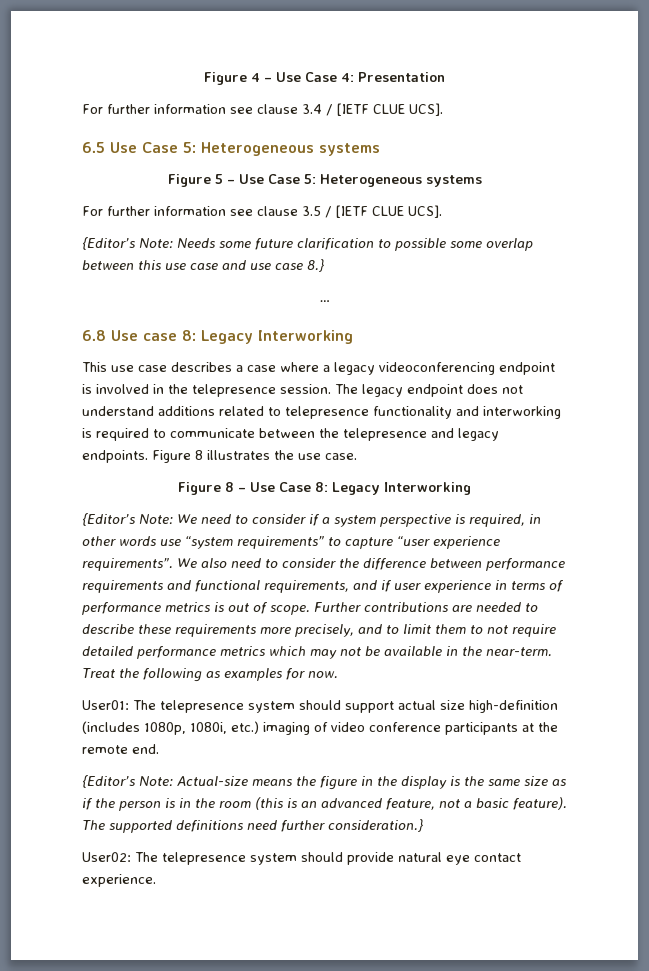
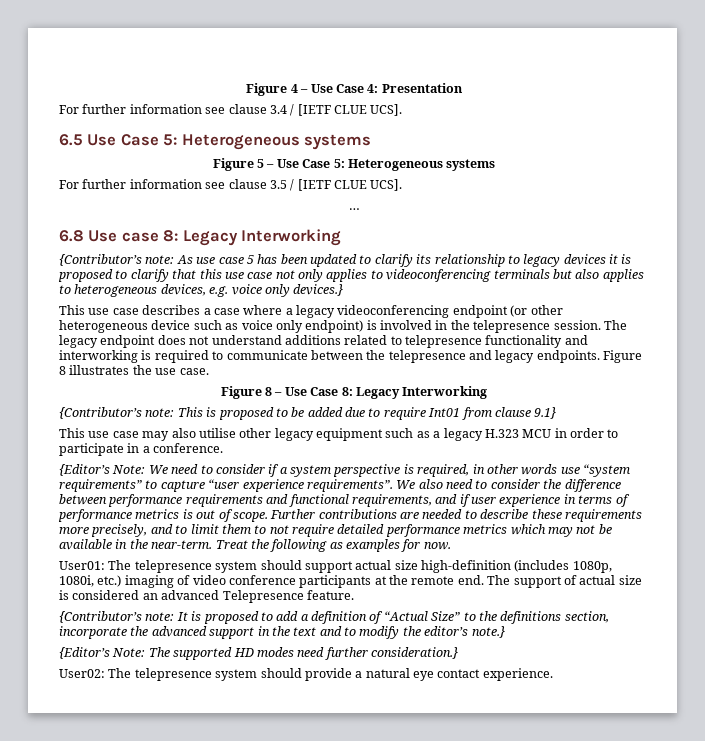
[82,237,533,251] [82,259,324,272] // {Editor’s Note: Needs some future clarification to possible some overlap between this use case and use case 8.} -> (403, 185) none
(353, 337) none -> [59,254,632,267] [58,269,644,282] [59,284,344,297] // {Contributor’s note: As use case 5 has been updated to clarify its relationship to legacy devices it is proposed to clarify that this use case not only applies to videoconferencing terminals but also applies to heterogeneous devices, e.g. voice only devices.}
(555, 368) none -> [510,305,563,317] [59,320,364,333] (or other heterogeneous device such as voice only endpoint)
(471, 488) none -> [59,407,557,420] [59,428,619,441] [59,443,224,456] // {Contributor’s note: This is proposed to be added due to require Int01 from clause 9.1} // This use case may also utilise other legacy equipment such as a legacy H.323 MCU in order to participate in a conference.
[82,775,566,790] [82,797,567,811] [82,820,243,833] // {Editor’s Note: Actual-size means the figure in the display is the same size as if the person is in the room (this is an advanced feature, not a basic feature). The supported definitions -> [487,575,642,588] [59,590,354,603] [59,611,609,624] [59,626,505,639] [59,647,294,660] The support of actual size is considered an advanced Telepresence feature. // {Contributor’s note: It is proposed to add a definition of “Actual Size” to the definitions section, incorporate the advanced support in the text and to modify the editor’s note.} // {Editor’s Note: The supported HD modes
(394, 858) none -> [355,671,363,678] a

